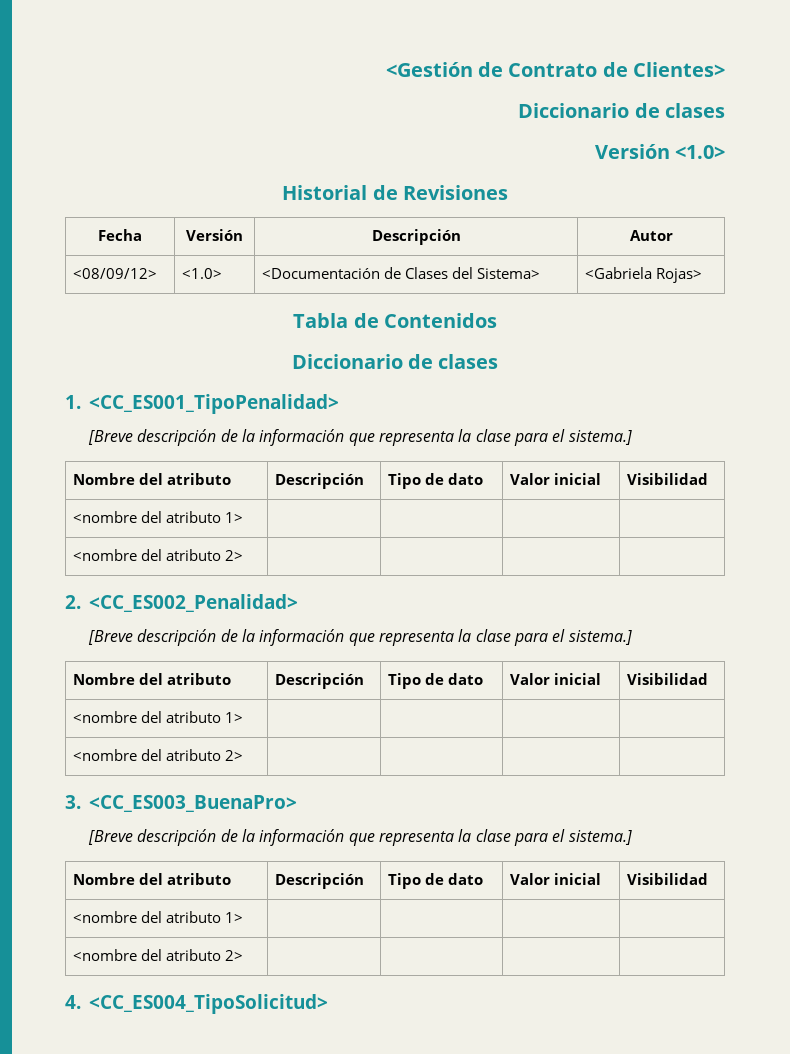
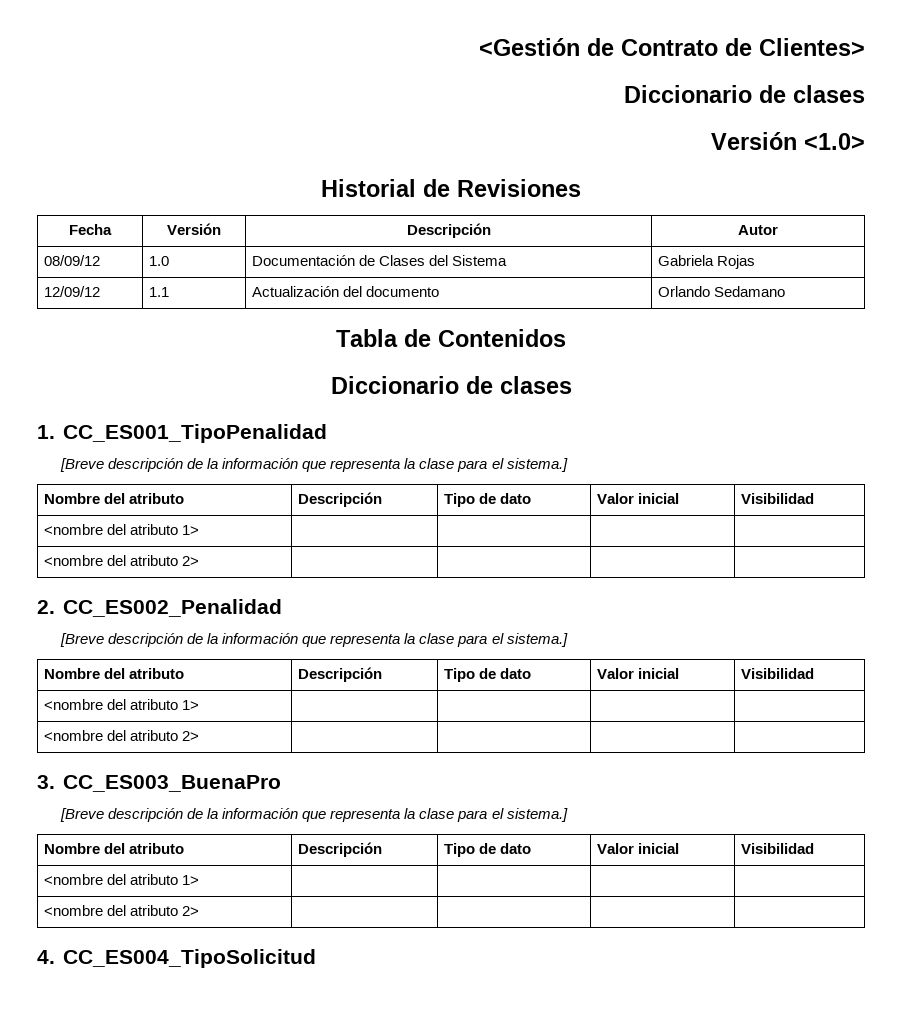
[73,268,158,279] [182,268,223,279] [262,267,541,279] [585,267,703,283] <08/09/12> | <1.0> | <Documentación de Clases del Sistema> | <Gabriela Rojas> -> [44,255,101,266] [149,256,170,266] [252,255,508,266] [658,255,756,269] [44,286,101,297] [149,287,170,297] [252,286,440,297] [658,286,786,297] 08/09/12 | 1.0 | Documentación de Clases del Sistema | Gabriela Rojas // 12/09/12 | 1.1 | Actualización del documento | Orlando Sedamano
[89,394,340,414] <CC_ES001_TipoPenalidad> -> [62,424,327,443] CC_ES001_TipoPenalidad
[89,594,299,612] <CC_ES002_Penalidad> -> [62,599,282,617] CC_ES002_Penalidad
[89,795,298,812] <CC_ES003_BuenaPro> -> [62,775,281,792] CC_ES003_BuenaPro
[89,994,329,1014] <CC_ES004_TipoSolicitud> -> [62,949,316,968] CC_ES004_TipoSolicitud

